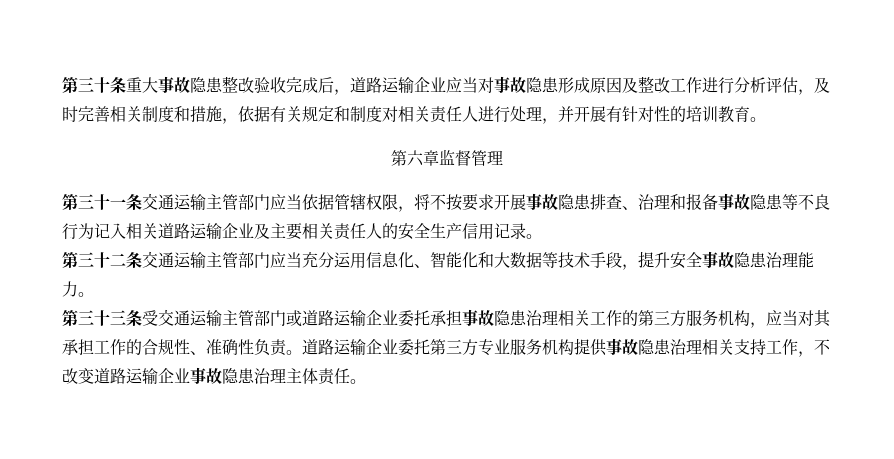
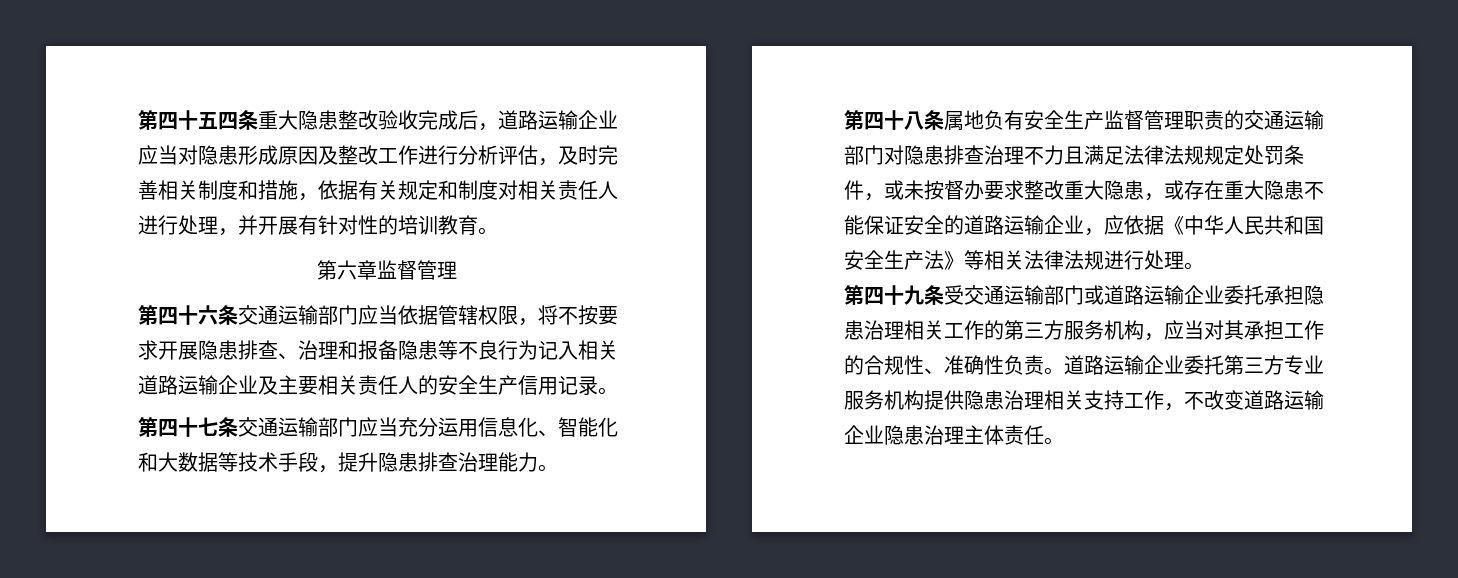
[62,76,190,93] 第三十条重大事故 -> [138,110,298,130] 第四十五四条重大
[494,76,526,93] 事故 -> (198, 155) none
[78,193,238,210] 三十一条交通运输主管 -> [158,305,318,325] 四十六条交通运输
[526,193,558,210] 事故 -> (198, 350) none
[718,193,750,210] 事故 -> (398, 350) none
[78,251,238,268] 三十二条交通运输主管 -> [158,417,318,437] 四十七条交通运输
[670,251,767,269] 安全事故隐患 -> [378,452,458,472] 隐患排查
[78,310,126,326] 三十三 -> [864,110,1324,131] [844,145,1304,165] [844,180,1324,201] [844,215,1324,236] [844,250,1204,270] [844,285,924,305] 四十八条属地负有安全生产监督管理职责的交通运输部门对隐患排查治理不力且满足法律法规规定处罚条件，或未按督办要求整改重大隐患，或存在重大隐患不能保证安全的道路运输企业，应依据《中华人民共和国安全生产法》等相关法律法规进行处理。 // 第四十九
[222,310,254,326] 主管 -> (1044, 295) none
[462,309,494,326] 事故 -> (1304, 295) none
[606,338,638,355] 事故 -> (964, 400) none
[190,367,222,384] 事故 -> (884, 434) none

